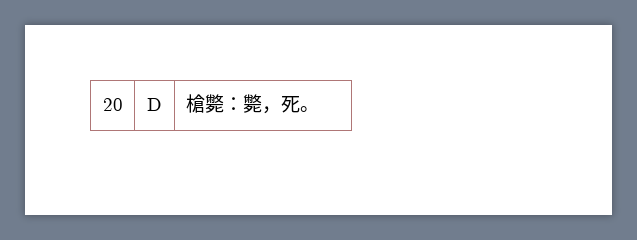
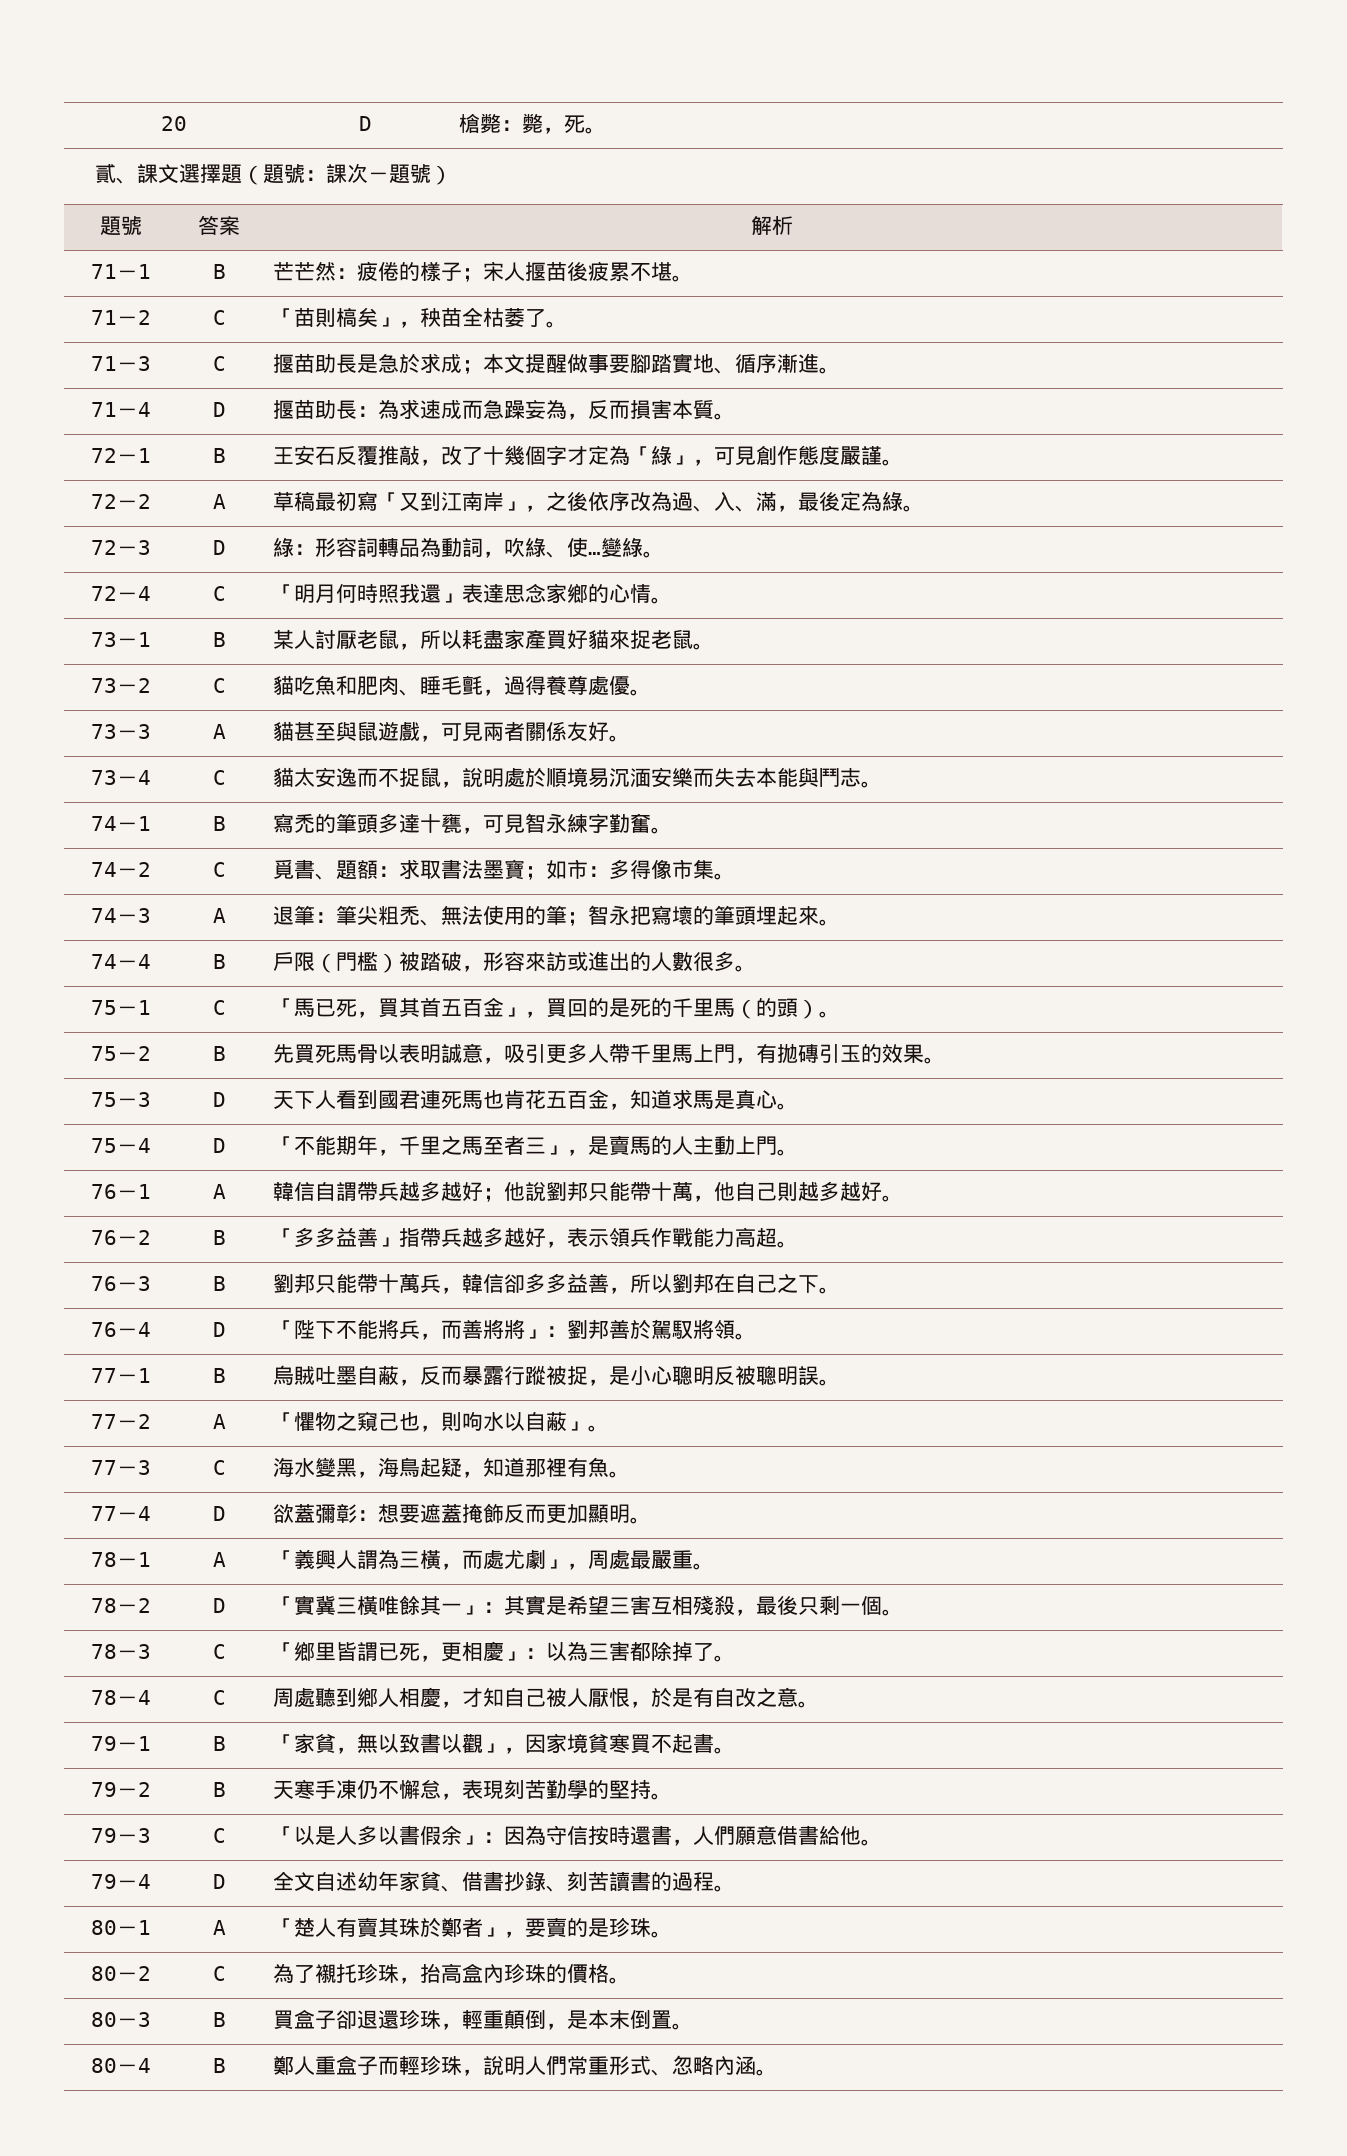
(319, 109) none -> [94,163,452,185] [99,216,142,236] [198,215,240,235] [751,215,793,235] [90,264,151,279] [212,264,226,279] [272,261,693,282] [90,310,151,325] [212,310,226,325] [272,307,567,328] [90,356,151,371] [212,356,226,371] [272,353,840,374] [90,402,151,417] [212,402,226,417] [272,399,735,420] [90,448,151,463] [212,448,226,463] [272,445,903,466] [90,494,151,509] [212,494,226,509] [272,491,924,512] [90,540,151,555] [212,540,226,555] [272,537,664,558] [90,586,151,601] [212,586,226,601] [272,583,672,604] [90,632,151,647] [212,632,226,647] [272,629,714,650] [90,678,151,693] [212,678,226,693] [272,675,651,696] [90,724,151,739] [212,724,226,739] [272,721,630,742] [90,770,151,785] [212,770,226,785] [272,767,882,788] [90,816,151,831] [212,816,226,831] [272,813,672,834] [90,862,151,877] [212,862,226,877] [272,859,735,880] [90,908,151,923] [212,908,226,923] [272,905,840,926] [90,954,151,969] [212,954,226,969] [272,951,756,973] [90,1000,151,1015] [212,1000,226,1015] [272,997,840,1019] [90,1046,151,1061] [212,1046,226,1061] [272,1043,945,1064] [90,1092,151,1107] [212,1092,226,1107] [272,1089,798,1110] [90,1138,151,1153] [212,1138,226,1153] [272,1135,798,1156] [90,1184,151,1199] [212,1184,226,1199] [272,1181,903,1202] [90,1230,151,1245] [212,1230,226,1245] [272,1227,798,1248] [90,1276,151,1291] [212,1276,226,1291] [272,1273,840,1294] [90,1322,151,1337] [212,1322,226,1337] [272,1319,756,1340] [90,1368,151,1383] [212,1368,226,1383] [272,1365,840,1386] [90,1414,151,1429] [212,1414,226,1429] [272,1411,609,1432] [90,1460,151,1475] [212,1460,226,1475] [272,1457,630,1478] [90,1506,151,1521] [212,1506,226,1521] [272,1503,651,1524] [90,1552,151,1567] [212,1552,226,1567] [272,1549,714,1570] [90,1598,151,1613] [212,1598,226,1613] [272,1595,903,1616] [90,1644,151,1659] [212,1644,226,1659] [272,1641,735,1662] [90,1690,151,1705] [212,1690,226,1705] [272,1687,819,1708] [90,1736,151,1751] [212,1736,226,1751] [272,1733,735,1754] [90,1782,151,1797] [212,1782,226,1797] [272,1779,672,1800] [90,1828,151,1843] [212,1828,226,1843] [272,1825,882,1846] [90,1874,151,1889] [212,1874,226,1889] [272,1871,735,1892] [90,1920,151,1935] [212,1920,226,1935] [272,1917,672,1938] [90,1966,151,1981] [212,1966,226,1981] [272,1963,630,1984] [90,2012,151,2027] [212,2012,226,2027] [272,2009,693,2030] [90,2058,151,2073] [212,2058,226,2073] [272,2055,777,2076] // 貳、課文選擇題（題號：課次－題號） // 題號 | 答案 | 解析 // 71－1 | B | 芒芒然：疲倦的樣子；宋人揠苗後疲累不堪。 // 71－2 | C | 「苗則槁矣」，秧苗全枯萎了。 // 71－3 | C | 揠苗助長是急於求成；本文提醒做事要腳踏實地、循序漸進。 // 71－4 | D | 揠苗助長：為求速成而急躁妄為，反而損害本質。 // 72－1 | B | 王安石反覆推敲，改了十幾個字才定為「綠」，可見創作態度嚴謹。 // 72－2 | A | 草稿最初寫「又到江南岸」，之後依序改為過、入、滿，最後定為綠。 // 72－3 | D | 綠：形容詞轉品為動詞，吹綠、使…變綠。 // 72－4 | C | 「明月何時照我還」表達思念家鄉的心情。 // 73－1 | B | 某人討厭老鼠，所以耗盡家產買好貓來捉老鼠。 // 73－2 | C | 貓吃魚和肥肉、睡毛氈，過得養尊處優。 // 73－3 | A | 貓甚至與鼠遊戲，可見兩者關係友好。 // 73－4 | C | 貓太安逸而不捉鼠，說明處於順境易沉湎安樂而失去本能與鬥志。 // 74－1 | B | 寫禿的筆頭多達十甕，可見智永練字勤奮。 // 74－2 | C | 覓書、題額：求取書法墨寶；如市：多得像市集。 // 74－3 | A | 退筆：筆尖粗禿、無法使用的筆；智永把寫壞的筆頭埋起來。 // 74－4 | B | 戶限（門檻）被踏破，形容來訪或進出的人數很多。 // 75－1 | C | 「馬已死，買其首五百金」，買回的是死的千里馬（的頭）。 // 75－2 | B | 先買死馬骨以表明誠意，吸引更多人帶千里馬上門，有拋磚引玉的效果。 // 75－3 | D | 天下人看到國君連死馬也肯花五百金，知道求馬是真心。 // 75－4 | D | 「不能期年，千里之馬至者三」，是賣馬的人主動上門。 // 76－1 | A | 韓信自謂帶兵越多越好；他說劉邦只能帶十萬，他自己則越多越好。 // 76－2 | B | 「多多益善」指帶兵越多越好，表示領兵作戰能力高超。 // 76－3 | B | 劉邦只能帶十萬兵，韓信卻多多益善，所以劉邦在自己之下。 // 76－4 | D | 「陛下不能將兵，而善將將」：劉邦善於駕馭將領。 // 77－1 | B | 烏賊吐墨自蔽，反而暴露行蹤被捉，是小心聰明反被聰明誤。 // 77－2 | A | 「懼物之窺己也，則呴水以自蔽」。 // 77－3 | C | 海水變黑，海鳥起疑，知道那裡有魚。 // 77－4 | D | 欲蓋彌彰：想要遮蓋掩飾反而更加顯明。 // 78－1 | A | 「義興人謂為三橫，而處尤劇」，周處最嚴重。 // 78－2 | D | 「實冀三橫唯餘其一」：其實是希望三害互相殘殺，最後只剩一個。 // 78－3 | C | 「鄉里皆謂已死，更相慶」：以為三害都除掉了。 // 78－4 | C | 周處聽到鄉人相慶，才知自己被人厭恨，於是有自改之意。 // 79－1 | B | 「家貧，無以致書以觀」，因家境貧寒買不起書。 // 79－2 | B | 天寒手凍仍不懈怠，表現刻苦勤學的堅持。 // 79－3 | C | 「以是人多以書假余」：因為守信按時還書，人們願意借書給他。 // 79－4 | D | 全文自述幼年家貧、借書抄錄、刻苦讀書的過程。 // 80－1 | A | 「楚人有賣其珠於鄭者」，要賣的是珍珠。 // 80－2 | C | 為了襯托珍珠，抬高盒內珍珠的價格。 // 80－3 | B | 買盒子卻退還珍珠，輕重顛倒，是本末倒置。 // 80－4 | B | 鄭人重盒子而輕珍珠，說明人們常重形式、忽略內涵。

